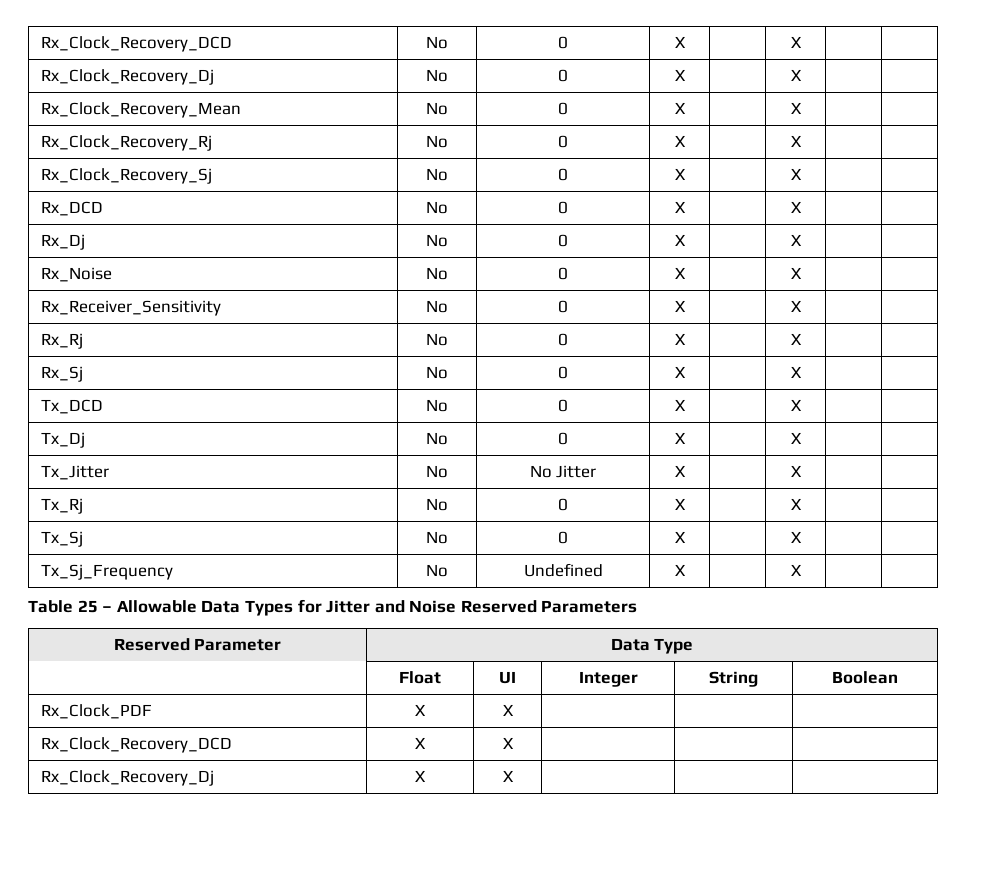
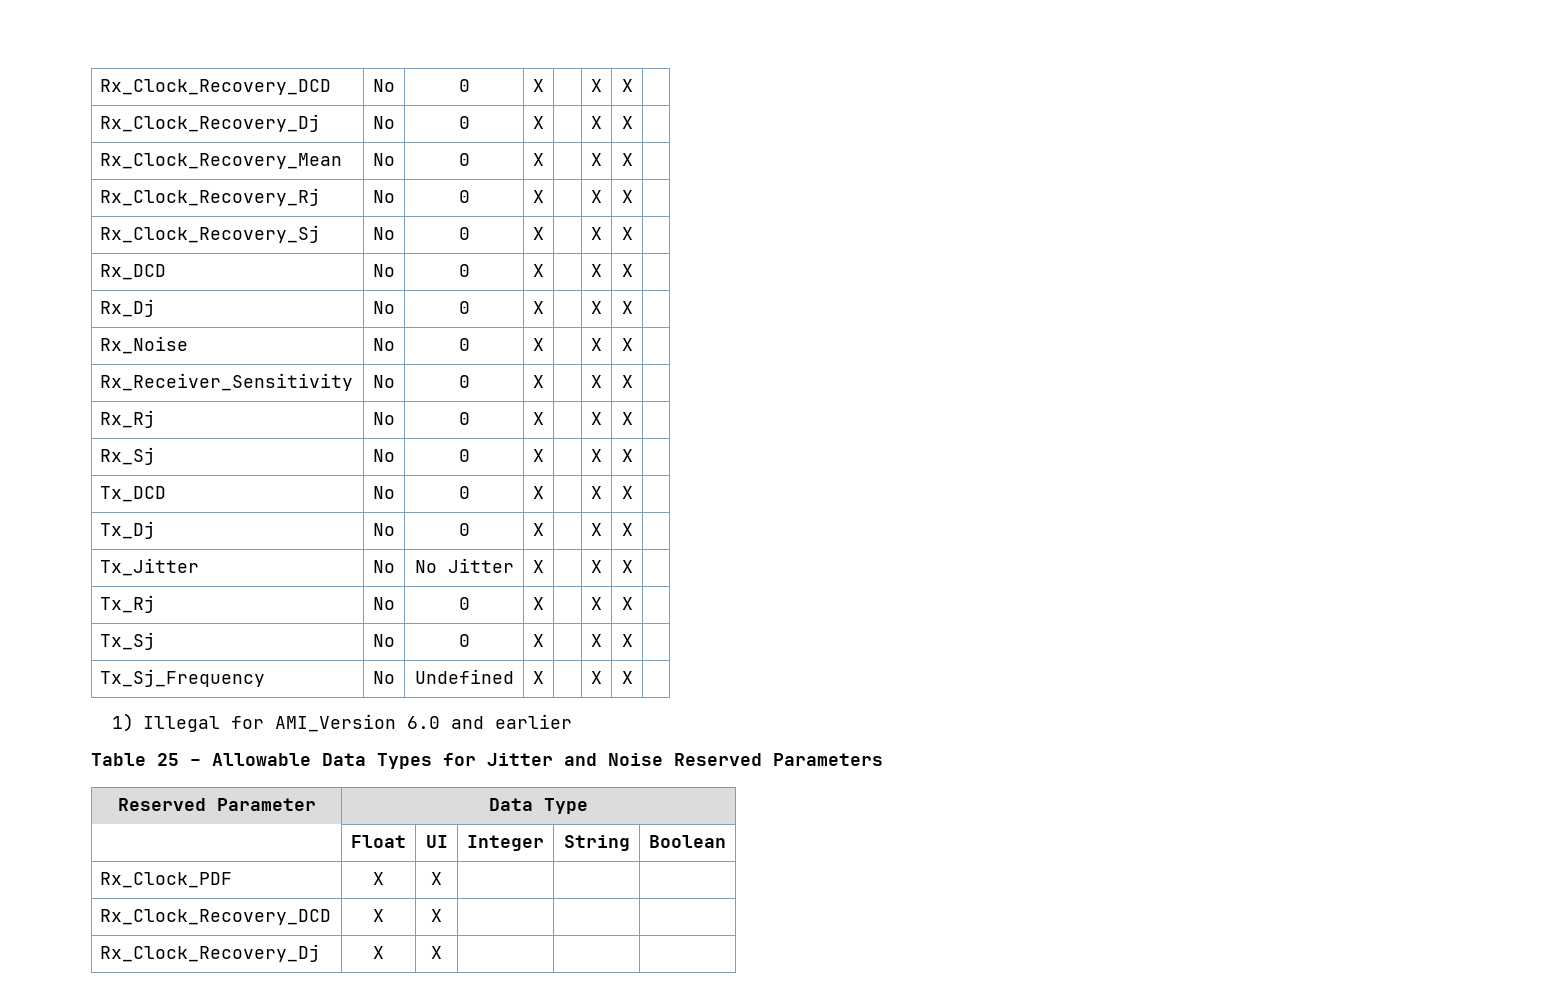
(802, 42) none -> [621,79,633,92] X
(802, 75) none -> [621,116,633,129] X
(802, 108) none -> [621,153,633,166] X
(802, 141) none -> [621,190,633,203] X
(802, 174) none -> [621,227,633,240] X
(802, 207) none -> [621,264,633,277] X
(802, 240) none -> [621,301,633,314] X
(802, 273) none -> [621,338,633,351] X
(802, 306) none -> [621,375,633,388] X
(802, 339) none -> [621,412,633,425] X
(802, 372) none -> [621,449,633,462] X
(802, 405) none -> [621,486,633,499] X
(802, 438) none -> [621,523,633,536] X
(802, 471) none -> [621,560,633,573] X
(802, 504) none -> [621,597,633,610] X
(802, 537) none -> [621,634,633,647] X
(802, 570) | -> [621,671,633,684] [111,713,572,732] X | // 1) Illegal for AMI_Version 6.0 and earlier

